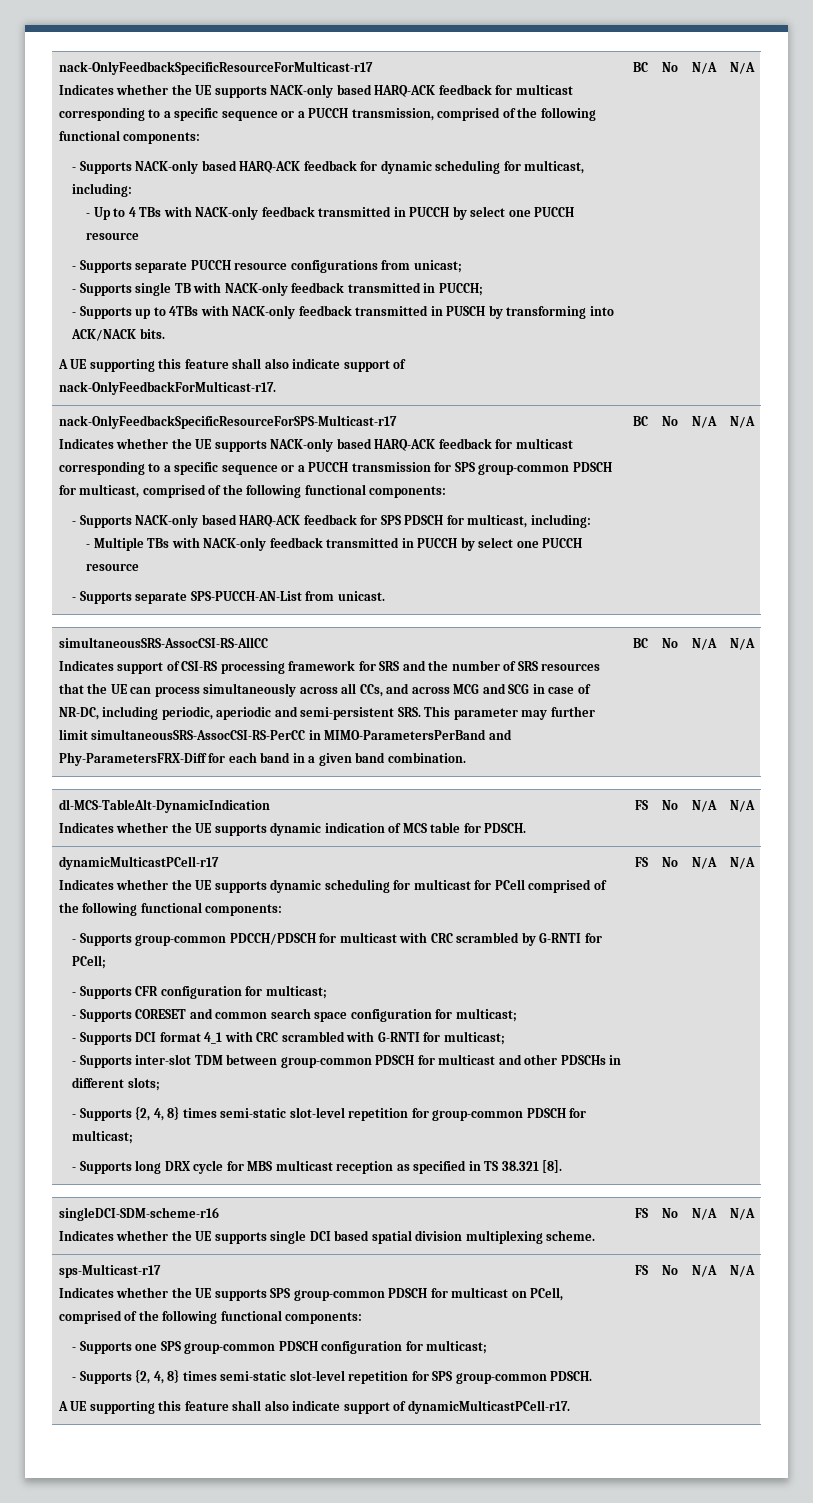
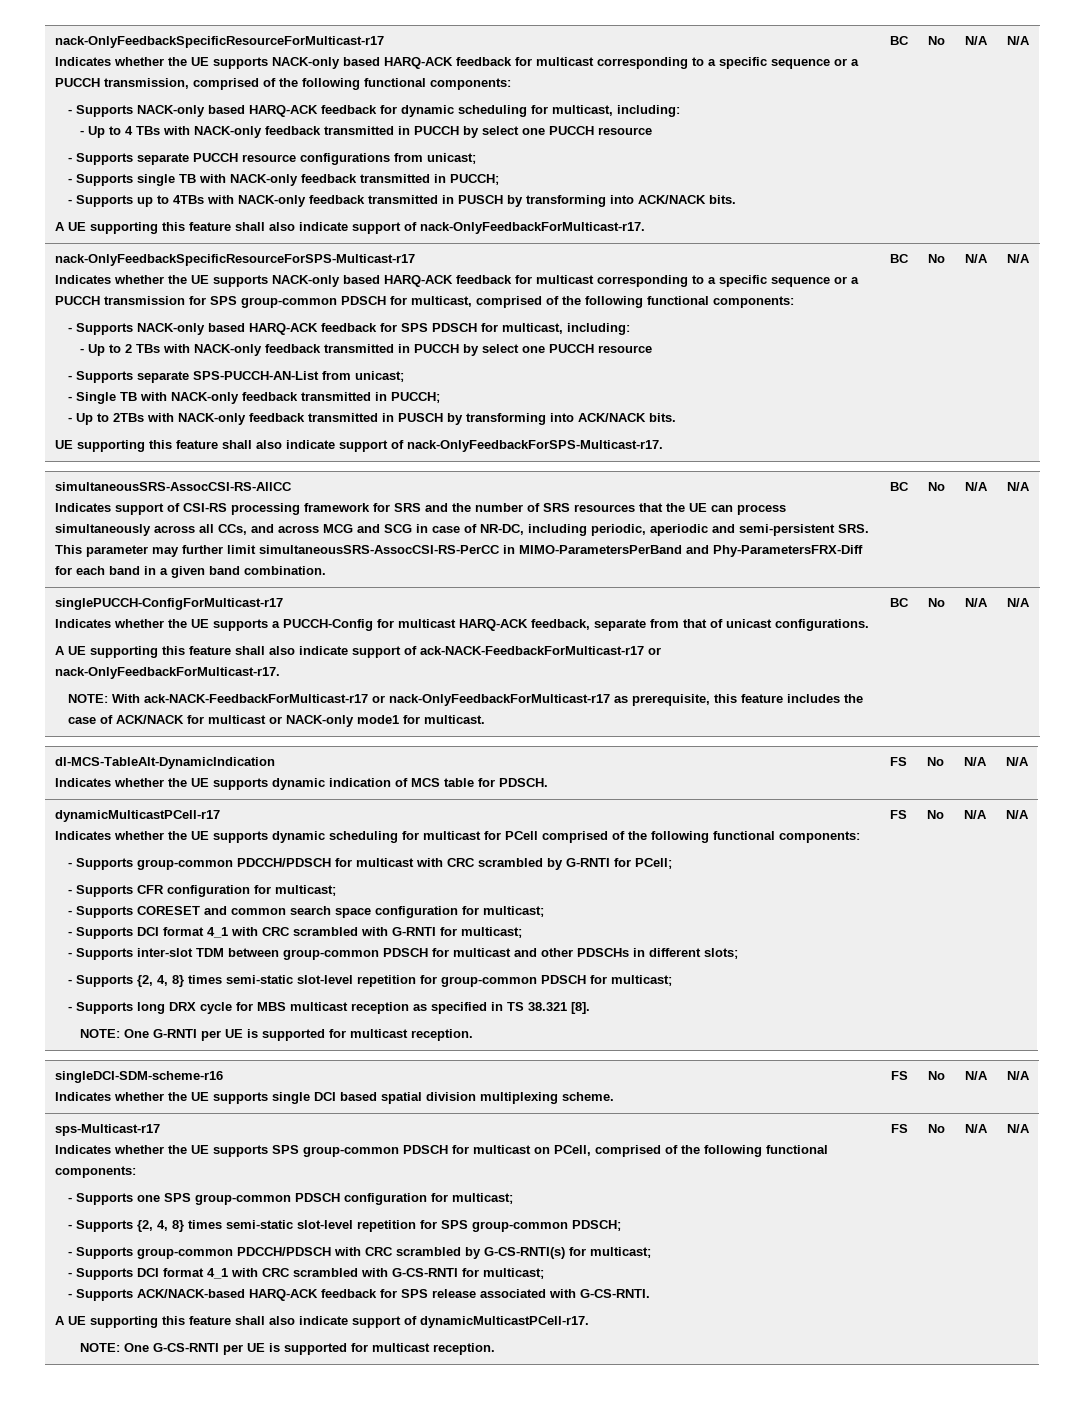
[93,537,144,551] Multiple -> [88,344,133,356] Up to 2
[337,591,385,601] unicast. -> [354,371,404,382] [67,392,440,404] [67,413,676,425] [54,440,663,452] unicast; // - Single TB with NACK-only feedback transmitted in PUCCH; // - Up to 2TBs with NACK-only feedback transmitted in PUSCH by transforming into ACK/NACK bits. // UE supporting this feature shall also indicate support of nack-OnlyFeedbackForSPS-Multicast-r17.
(755, 644) none -> [54,598,283,610] [54,619,869,631] [54,646,661,658] [54,667,280,679] [67,694,863,706] [67,715,485,727] [889,598,909,607] [927,598,945,607] [964,598,988,607] [1007,598,1030,607] // singlePUCCH-ConfigForMulticast-r17 // Indicates whether the UE supports a PUCCH-Config for multicast HARQ-ACK feedback, separate from that of unicast configurations. // A UE supporting this feature shall also indicate support of ack-NACK-FeedbackForMulticast-r17 or nack-OnlyFeedbackForMulticast-r17. // NOTE: With ack-NACK-FeedbackForMulticast-r17 or nack-OnlyFeedbackForMulticast-r17 as prerequisite, this feature includes the case of ACK/NACK for multicast or NACK-only mode1 for multicast. | BC | No | N/A | N/A
(563, 1166) none -> [80,1029,474,1041] // NOTE: One G-RNTI per UE is supported for multicast reception.
[550,1371,593,1381] PDSCH. -> [571,1220,621,1231] [67,1247,651,1259] [67,1268,544,1280] [67,1289,650,1301] PDSCH; // - Supports group-common PDCCH/PDSCH with CRC scrambled by G-CS-RNTI(s) for multicast; // - Supports DCI format 4_1 with CRC scrambled with G-CS-RNTI for multicast; // - Supports ACK/NACK-based HARQ-ACK feedback for SPS release associated with G-CS-RNTI.
(570, 1407) none -> [80,1343,496,1355] // NOTE: One G-CS-RNTI per UE is supported for multicast reception.

